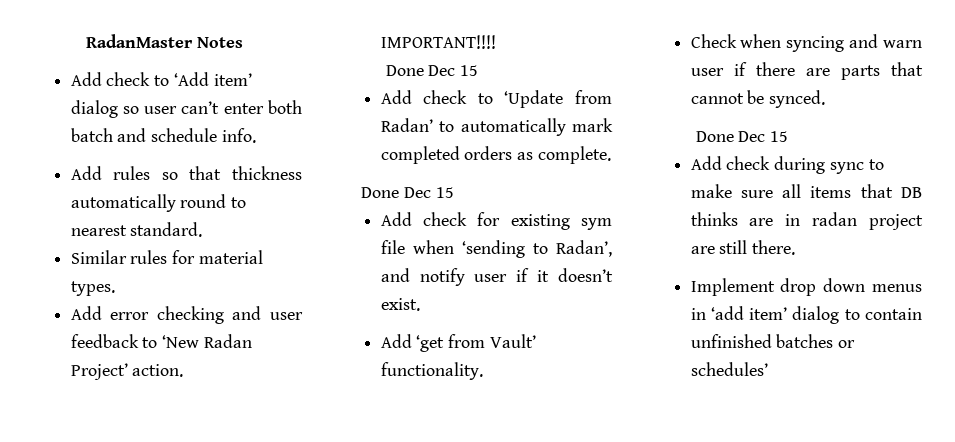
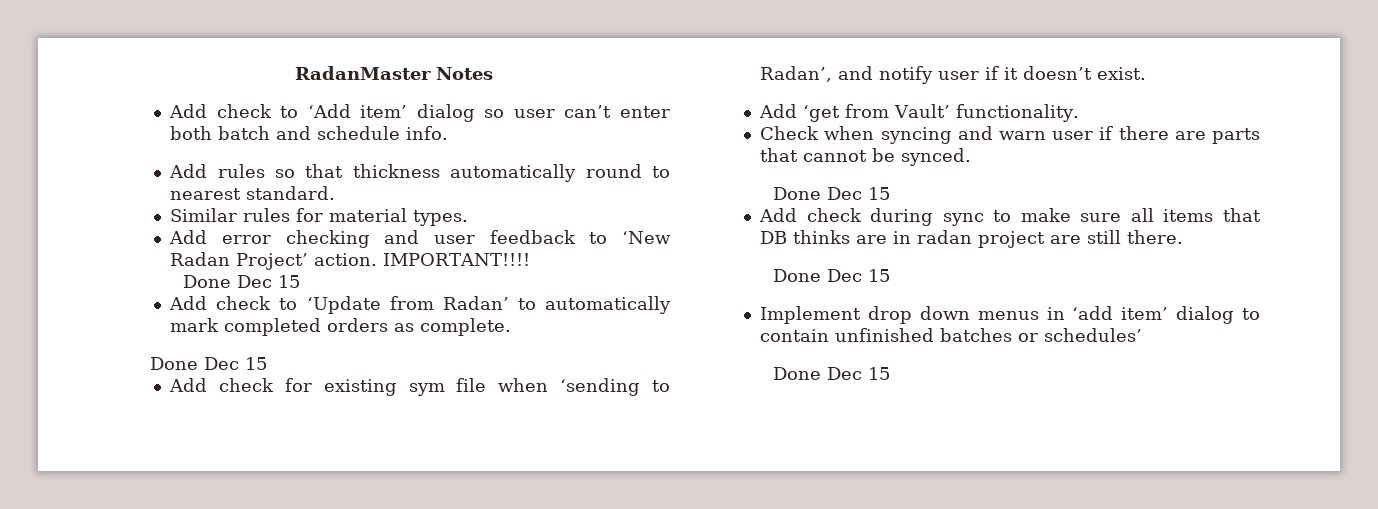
(796, 247) none -> [772,269,890,282] // Done Dec 15
(768, 369) none -> [772,367,890,380] // Done Dec 15

